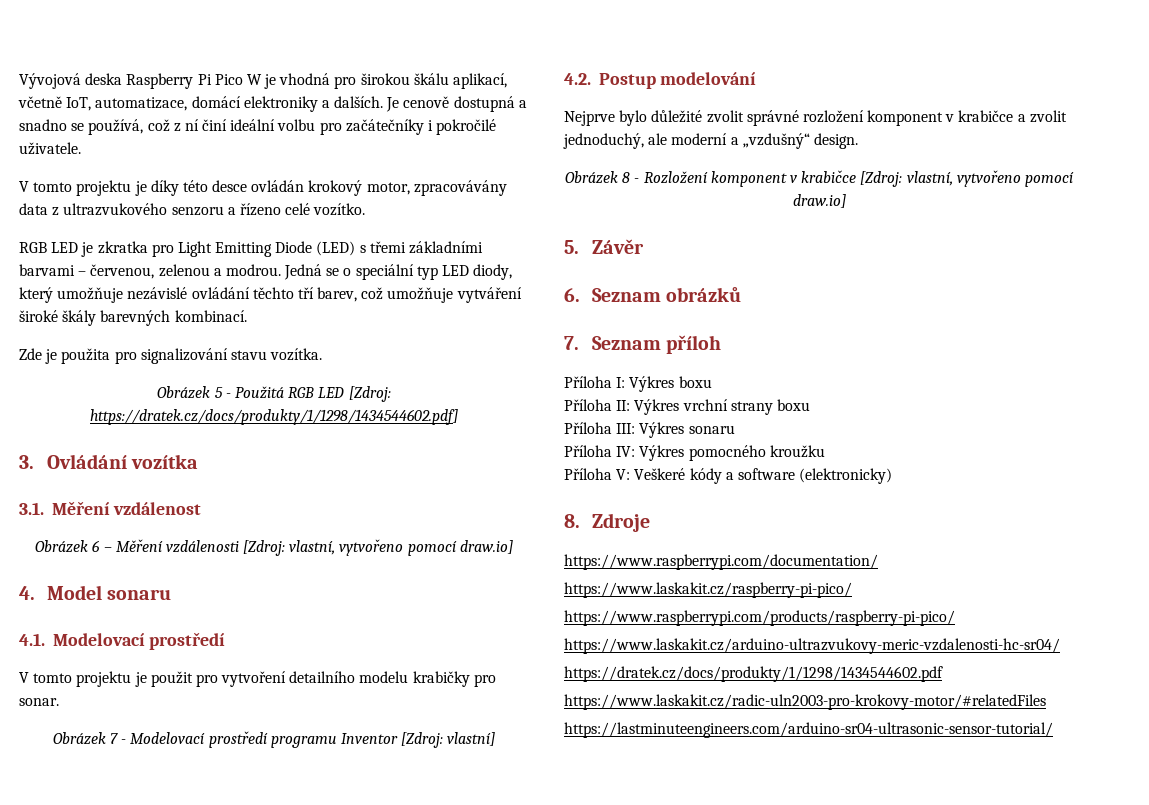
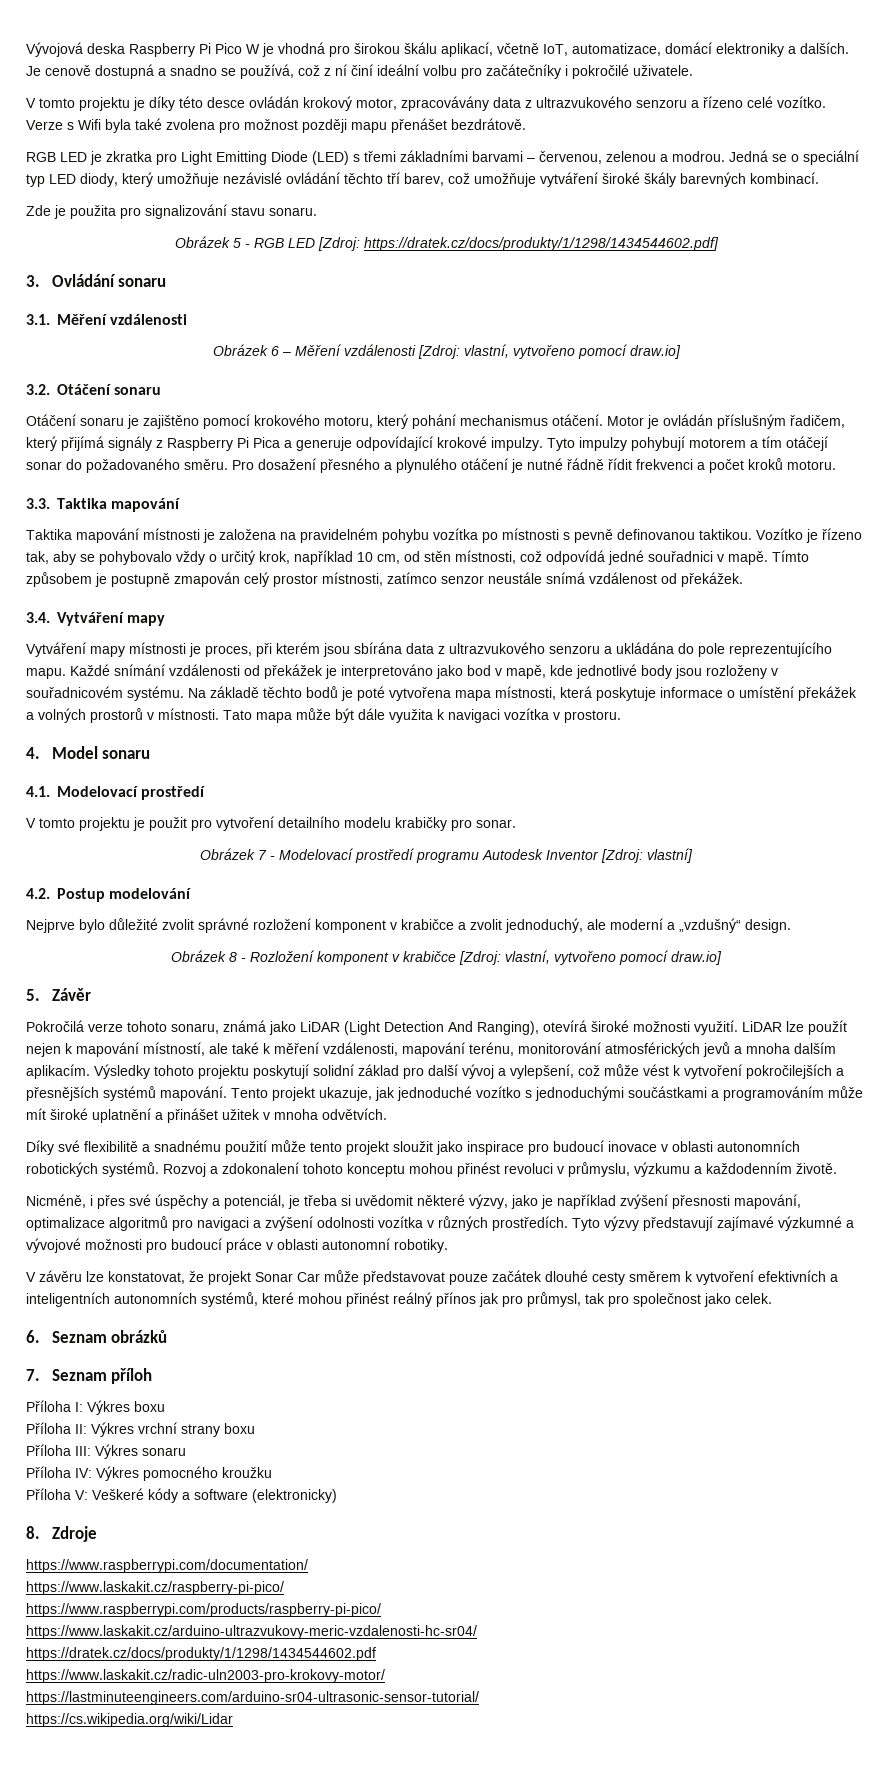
(366, 209) none -> [26,118,526,133] Verze s Wifi byla také zvolena pro možnost později mapu přenášet bezdrátově.
[270,348,323,361] vozítka. -> [269,207,317,216] sonaru.
[235,386,284,399] Použitá -> (250, 246) none
[131,454,199,469] vozítka -> [118,278,167,287] sonaru
[113,502,202,515] vzdálenost -> [110,314,188,325] vzdálenosti
(513, 547) none -> [26,384,162,395] [26,414,845,429] [26,436,828,451] [26,458,836,473] [26,498,181,512] [26,528,862,543] [26,550,809,565] [26,572,743,587] [26,612,166,626] [26,642,832,657] [26,664,778,679] [26,686,857,701] [26,708,621,723] // 3.2. Otáčení sonaru // Otáčení sonaru je zajištěno pomocí krokového motoru, který pohání mechanismus otáčení. Motor je ovládán příslušným řadičem, který přijímá signály z Raspberry Pi Pica a generuje odpovídající krokové impulzy. Tyto impulzy pohybují motorem a tím otáčejí sonar do požadovaného směru. Pro dosažení přesného a plynulého otáčení je nutné řádně řídit frekvenci a počet kroků motoru. // 3.3. Taktika mapování // Taktika mapování místnosti je založena na pravidelném pohybu vozítka po místnosti s pevně definovanou taktikou. Vozítko je řízeno tak, aby se pohybovalo vždy o určitý krok, například 10 cm, od stěn místnosti, což odpovídá jedné souřadnici v mapě. Tímto způsobem je postupně zmapován celý prostor místnosti, zatímco senzor neustále snímá vzdálenost od překážek. // 3.4. Vytváření mapy // Vytváření mapy místnosti je proces, při kterém jsou sbírána data z ultrazvukového senzoru a ukládána do pole reprezentujícího mapu. Každé snímání vzdálenosti od překážek je interpretováno jako bod v mapě, kde jednotlivé body jsou rozloženy v souřadnicovém systému. Na základě těchto bodů je poté vytvořena mapa místnosti, která poskytuje informace o umístění překážek a volných prostorů v místnosti. Tato mapa může být dále využita k navigaci vozítka v prostoru.
(337, 742) none -> [482,849,543,860] Autodesk
(644, 246) none -> [26,1020,847,1035] [26,1042,836,1057] [26,1064,844,1079] [26,1086,863,1101] [26,1108,387,1123] [26,1140,800,1155] [26,1162,837,1177] [26,1194,801,1209] [26,1216,854,1231] [26,1238,448,1253] [26,1270,838,1285] [26,1292,772,1307] // Pokročilá verze tohoto sonaru, známá jako LiDAR (Light Detection And Ranging), otevírá široké možnosti využití. LiDAR lze použít nejen k mapování místností, ale také k měření vzdálenosti, mapování terénu, monitorování atmosférických jevů a mnoha dalším aplikacím. Výsledky tohoto projektu poskytují solidní základ pro další vývoj a vylepšení, což může vést k vytvoření pokročilejších a přesnějších systémů mapování. Tento projekt ukazuje, jak jednoduché vozítko s jednoduchými součástkami a programováním může mít široké uplatnění a přinášet užitek v mnoha odvětvích. // Díky své flexibilitě a snadnému použití může tento projekt sloužit jako inspirace pro budoucí inovace v oblasti autonomních robotických systémů. Rozvoj a zdokonalení tohoto konceptu mohou přinést revoluci v průmyslu, výzkumu a každodenním životě. // Nicméně, i přes své úspěchy a potenciál, je třeba si uvědomit některé výzvy, jako je například zvýšení přesnosti mapování, optimalizace algoritmů pro navigaci a zvýšení odolnosti vozítka v různých prostředích. Tyto výzvy představují zajímavé výzkumné a vývojové možnosti pro budoucí práce v oblasti autonomní robotiky. // V závěru lze konstatovat, že projekt Sonar Car může představovat pouze začátek dlouhé cesty směrem k vytvoření efektivních a inteligentních autonomních systémů, které mohou přinést reálný přínos jak pro průmysl, tak pro společnost jako celek.
[564,694,1046,710] https://www.laskakit.cz/radic-uln2003-pro-krokovy-motor/#relatedFiles -> [26,1669,385,1683] https://www.laskakit.cz/radic-uln2003-pro-krokovy-motor/
(1053, 730) none -> [26,1713,233,1727] // https://cs.wikipedia.org/wiki/Lidar

